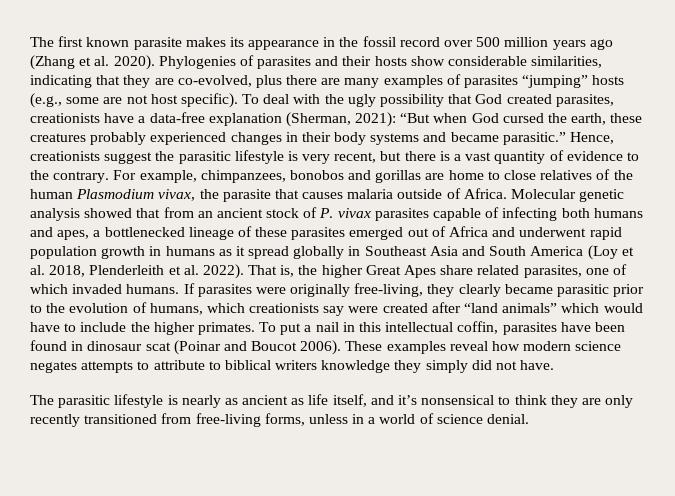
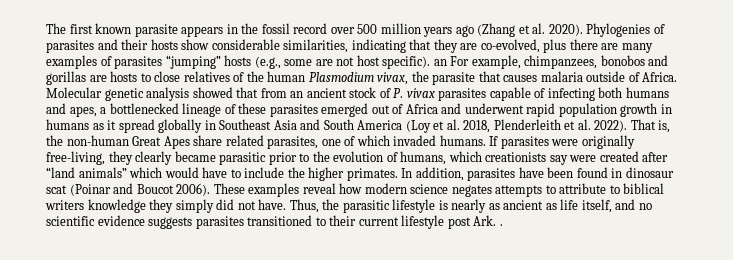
[185,37,320,50] makes its appearance -> [181,26,224,37] appears
[242,94,614,107] [30,112,643,127] [30,132,615,145] [30,150,639,164] [30,170,110,183] To deal with the ugly possibility that God created parasites, creationists have a data-free explanation (Sherman, 2021): “But when God cursed the earth, these creatures probably experienced changes in their body systems and became parasitic.” Hence, creationists suggest the parasitic lifestyle is very recent, but there is a vast quantity of evidence to the contrary. -> [433,59,447,66] an
[448,170,484,180] home -> [110,71,138,82] hosts
[321,265,363,278] higher -> [66,135,129,146] non-human
[259,321,499,335] To put a nail in this intellectual coffin, -> [401,167,464,181] In addition,
[30,395,54,405] // The -> [289,199,340,213] Thus, the
[398,395,634,408] [30,413,530,427] it’s nonsensical to think they are only recently transitioned from free-living forms, unless in a world of science denial. -> [638,203,652,210] [46,215,503,229] no scientific evidence suggests parasites transitioned to their current lifestyle post Ark. .

